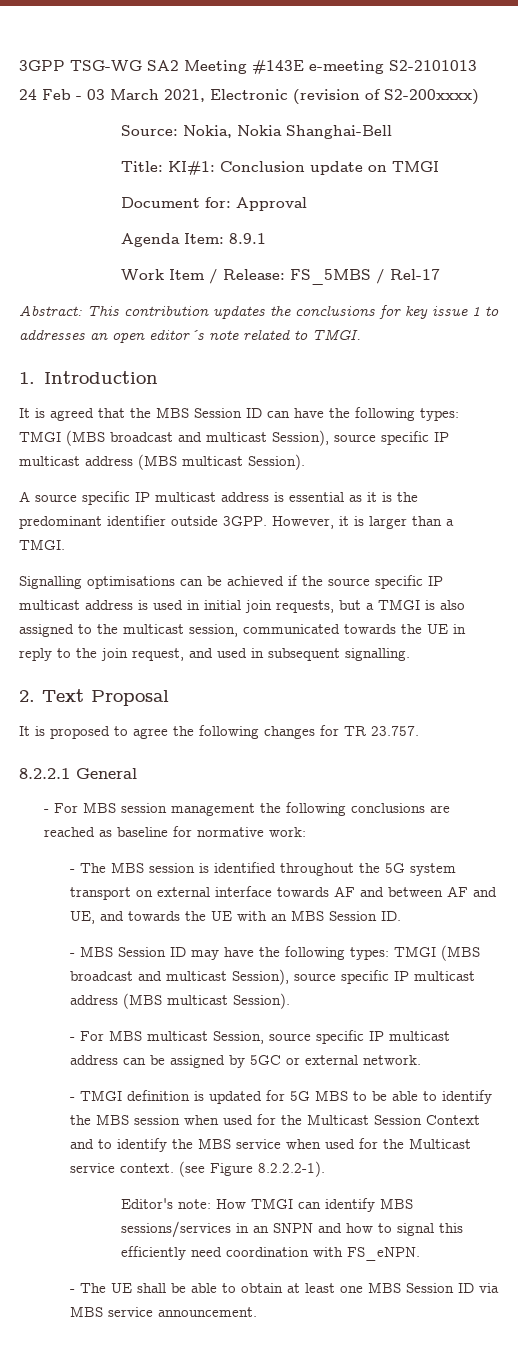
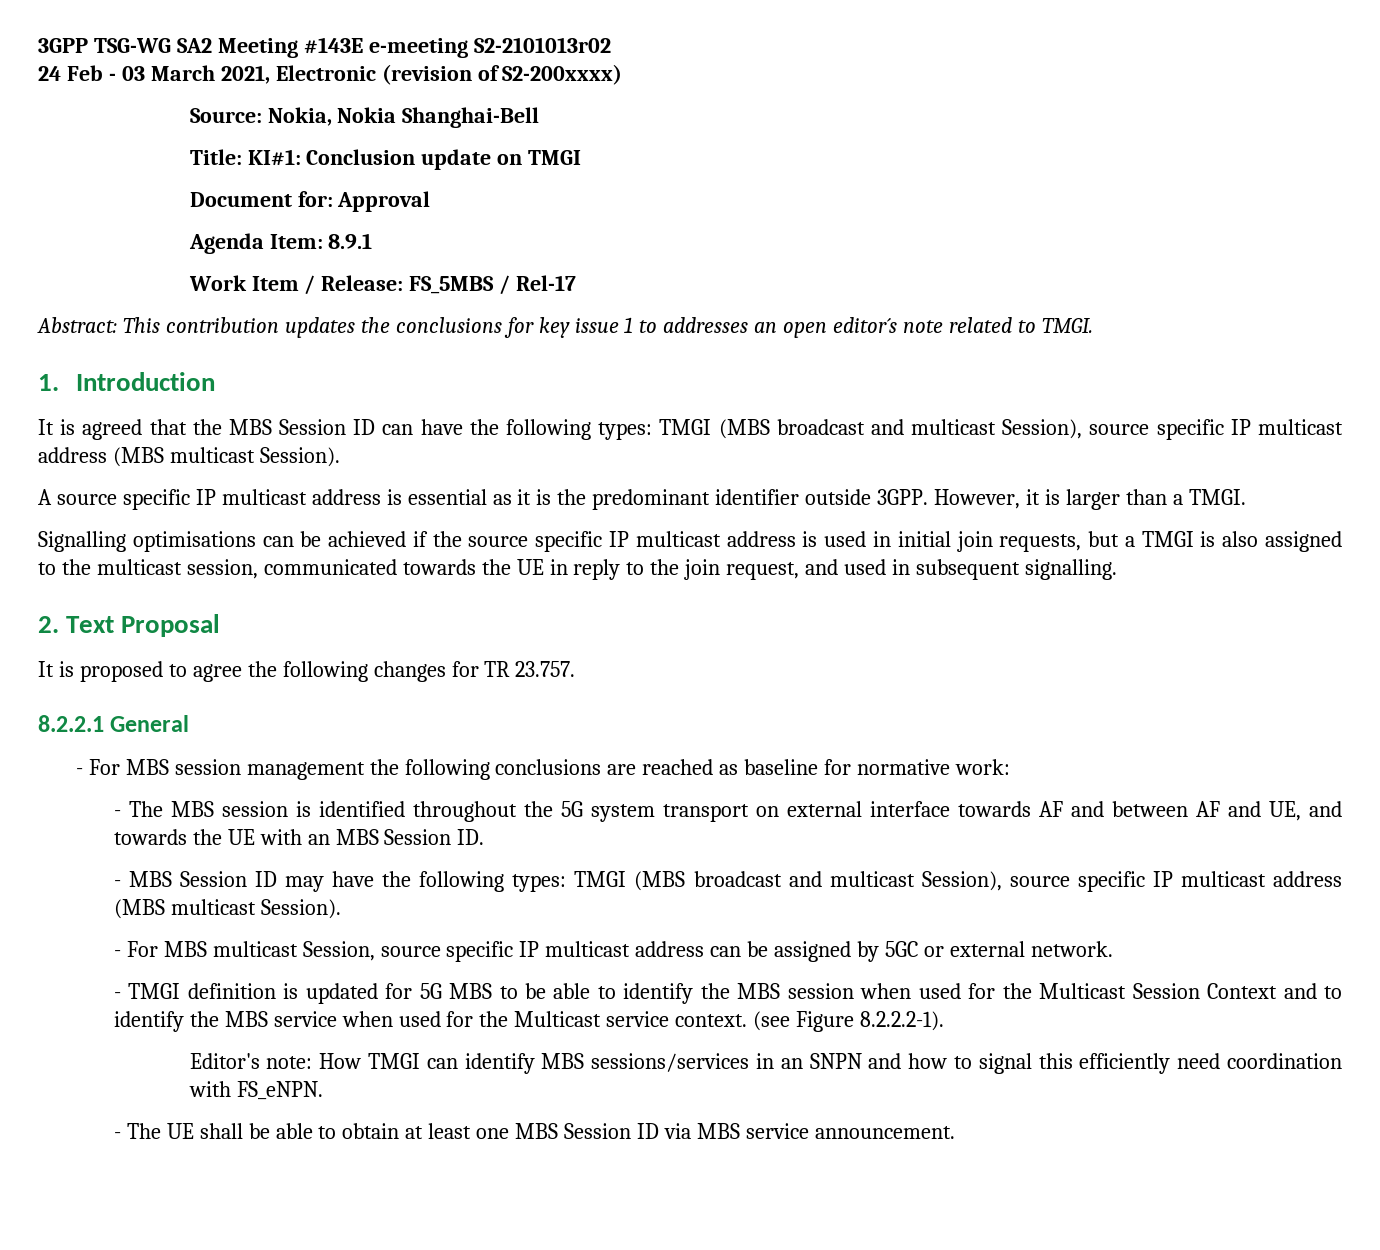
[389,60,477,71] S2-2101013 -> [473,37,611,53] S2-2101013r02

